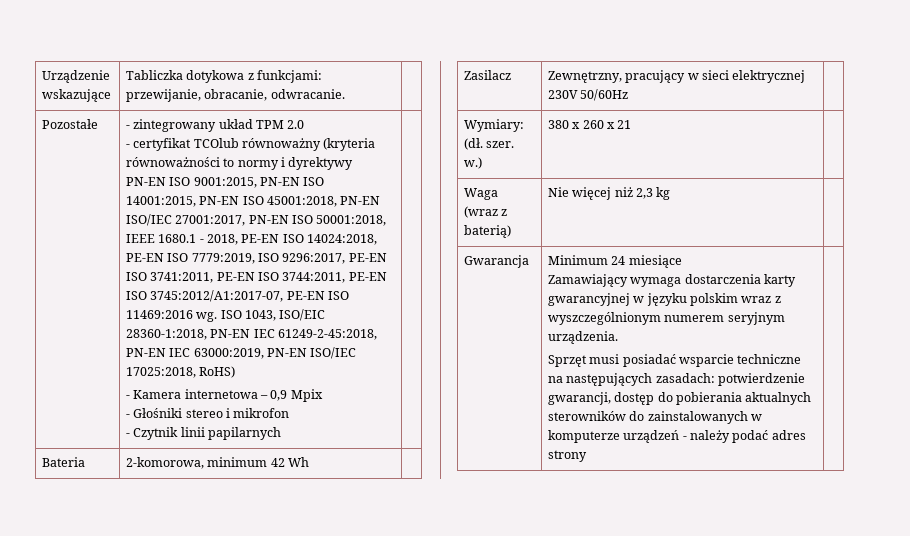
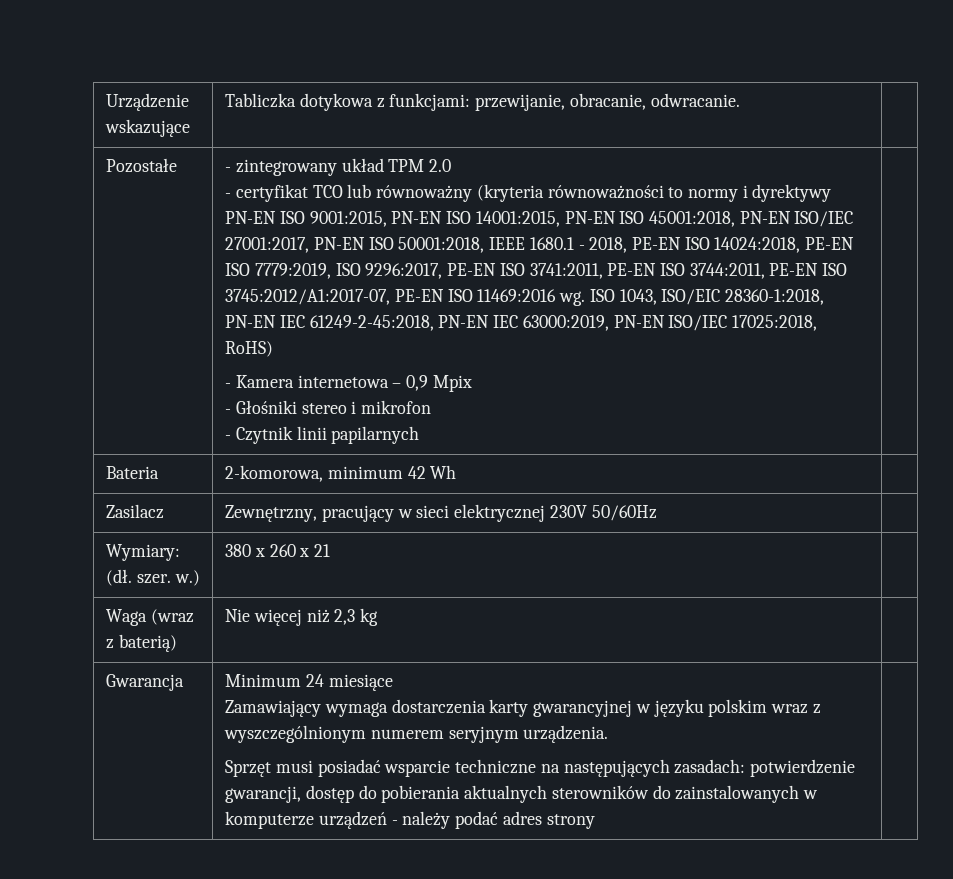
[193,138,239,148] TCOlub -> [312,184,372,198] TCO lub

